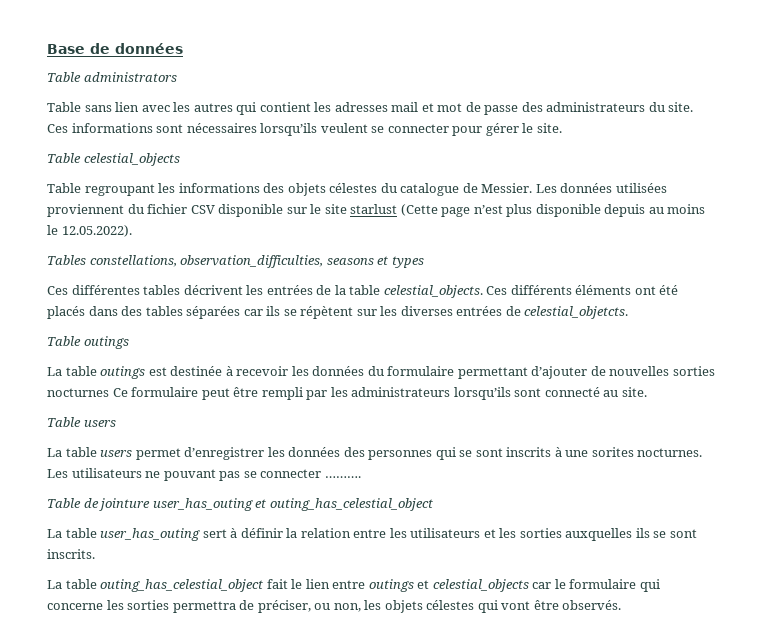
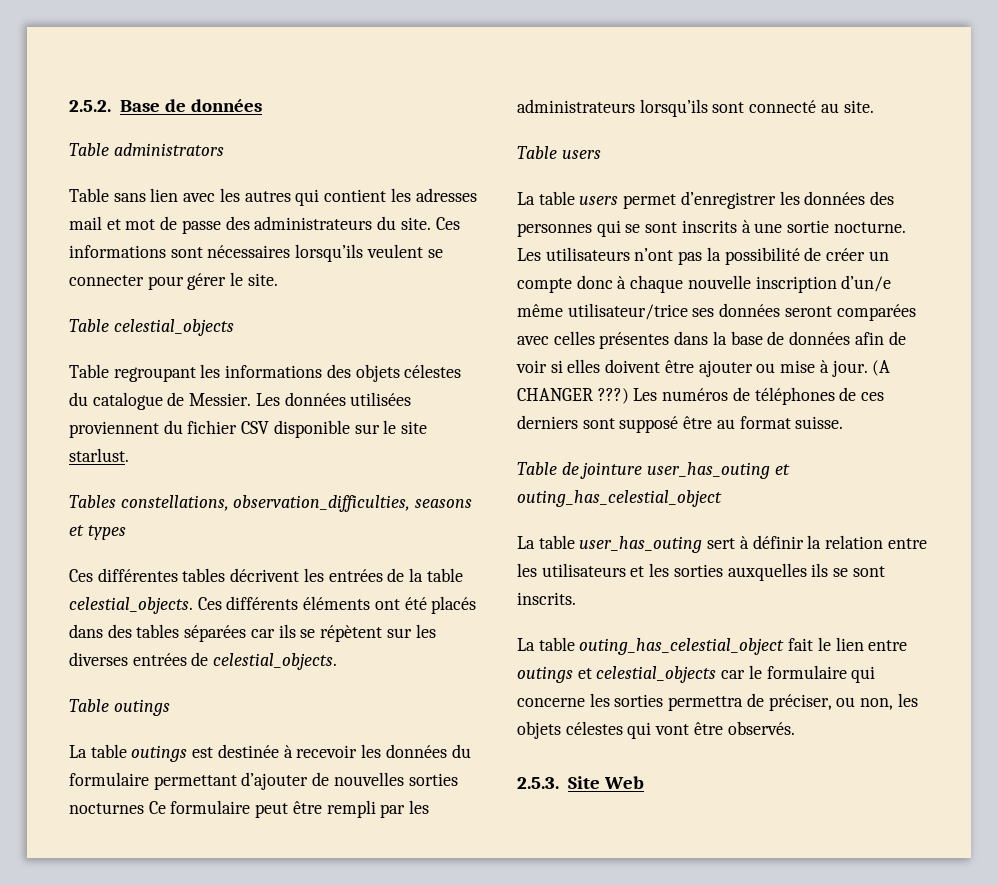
(47, 49) none -> [69,100,111,112] 2.5.2.
[350,204,706,217] [47,225,132,237] starlust (Cette page n’est plus disponible depuis au moins le 12.05.2022). -> [69,448,129,462] starlust.
[524,306,629,319] celestial_objetcts. -> [213,653,338,670] celestial_objects.
[591,447,703,457] [47,468,361,481] sorites nocturnes. Les utilisateurs ne pouvant pas se connecter ………. -> [787,220,906,233] [517,247,889,265] [517,275,892,293] [517,303,916,321] [517,331,906,349] [516,359,891,377] [517,387,885,405] [517,415,844,433] sortie nocturne. Les utilisateurs n’ont pas la possibilité de créer un compte donc à chaque nouvelle inscription d’un/e même utilisateur/trice ses données seront comparées avec celles présentes dans la base de données afin de voir si elles doivent être ajouter ou mise à jour. (A CHANGER ???) Les numéros de téléphones de ces derniers sont supposé être au format suisse.
(622, 605) none -> [517,776,644,789] // 2.5.3. Site Web

